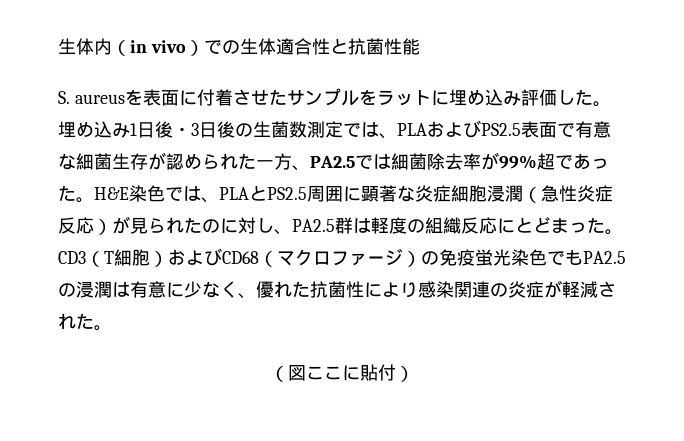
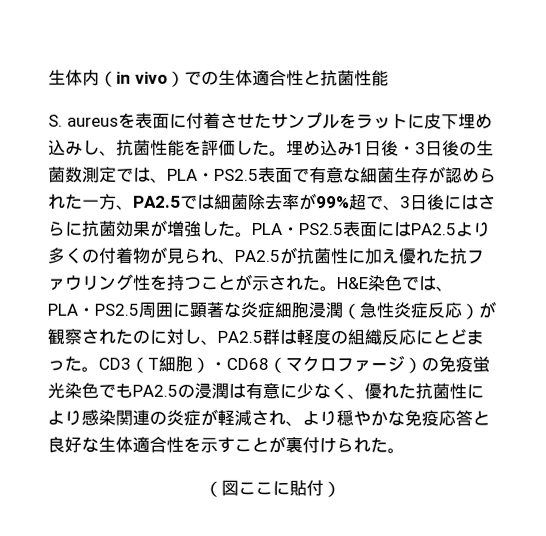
[448,89,521,106] 埋め込み -> [423,113,493,130] [48,139,202,156] 皮下埋め込みし、抗菌性能を
[427,120,481,138] および -> [197,172,215,181] ・
[573,154,609,170] あっ -> [383,194,496,211] [48,219,491,238] [48,246,485,265] [47,273,303,291] 、3日後にはさらに抗菌効果が増強した。PLA・PS2.5表面にはPA2.5より多くの付着物が見られ、PA2.5が抗菌性に加え優れた抗ファウリング性を持つことが示され
[249,185,267,201] と -> [77,307,95,316] ・
[130,217,166,234] 見ら -> [47,328,99,345] 観察さ
[168,248,222,266] および -> [209,361,227,370] ・
(76, 321) none -> [285,410,490,427] [47,435,371,454] 、より穏やかな免疫応答と良好な生体適合性を示すことが裏付けられ

